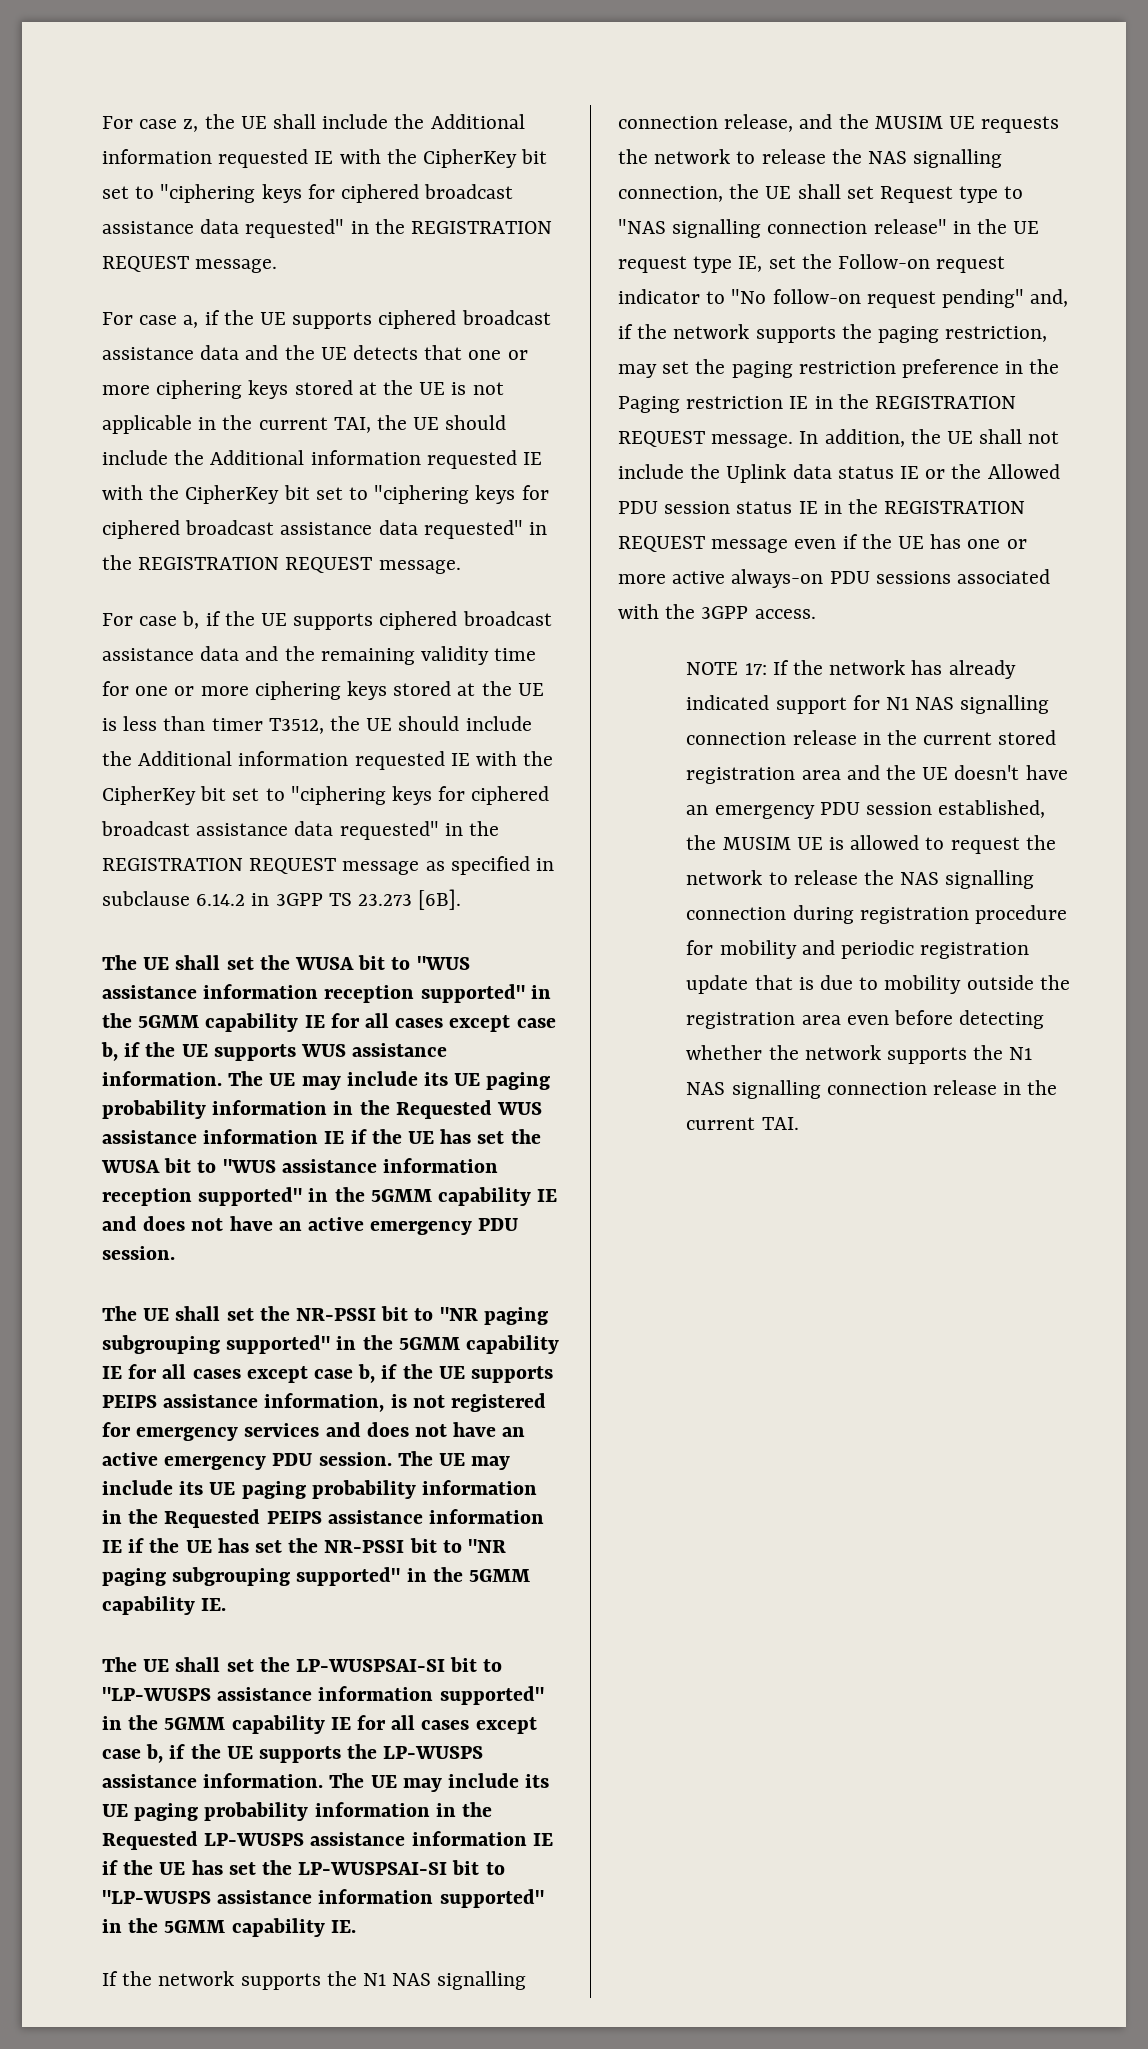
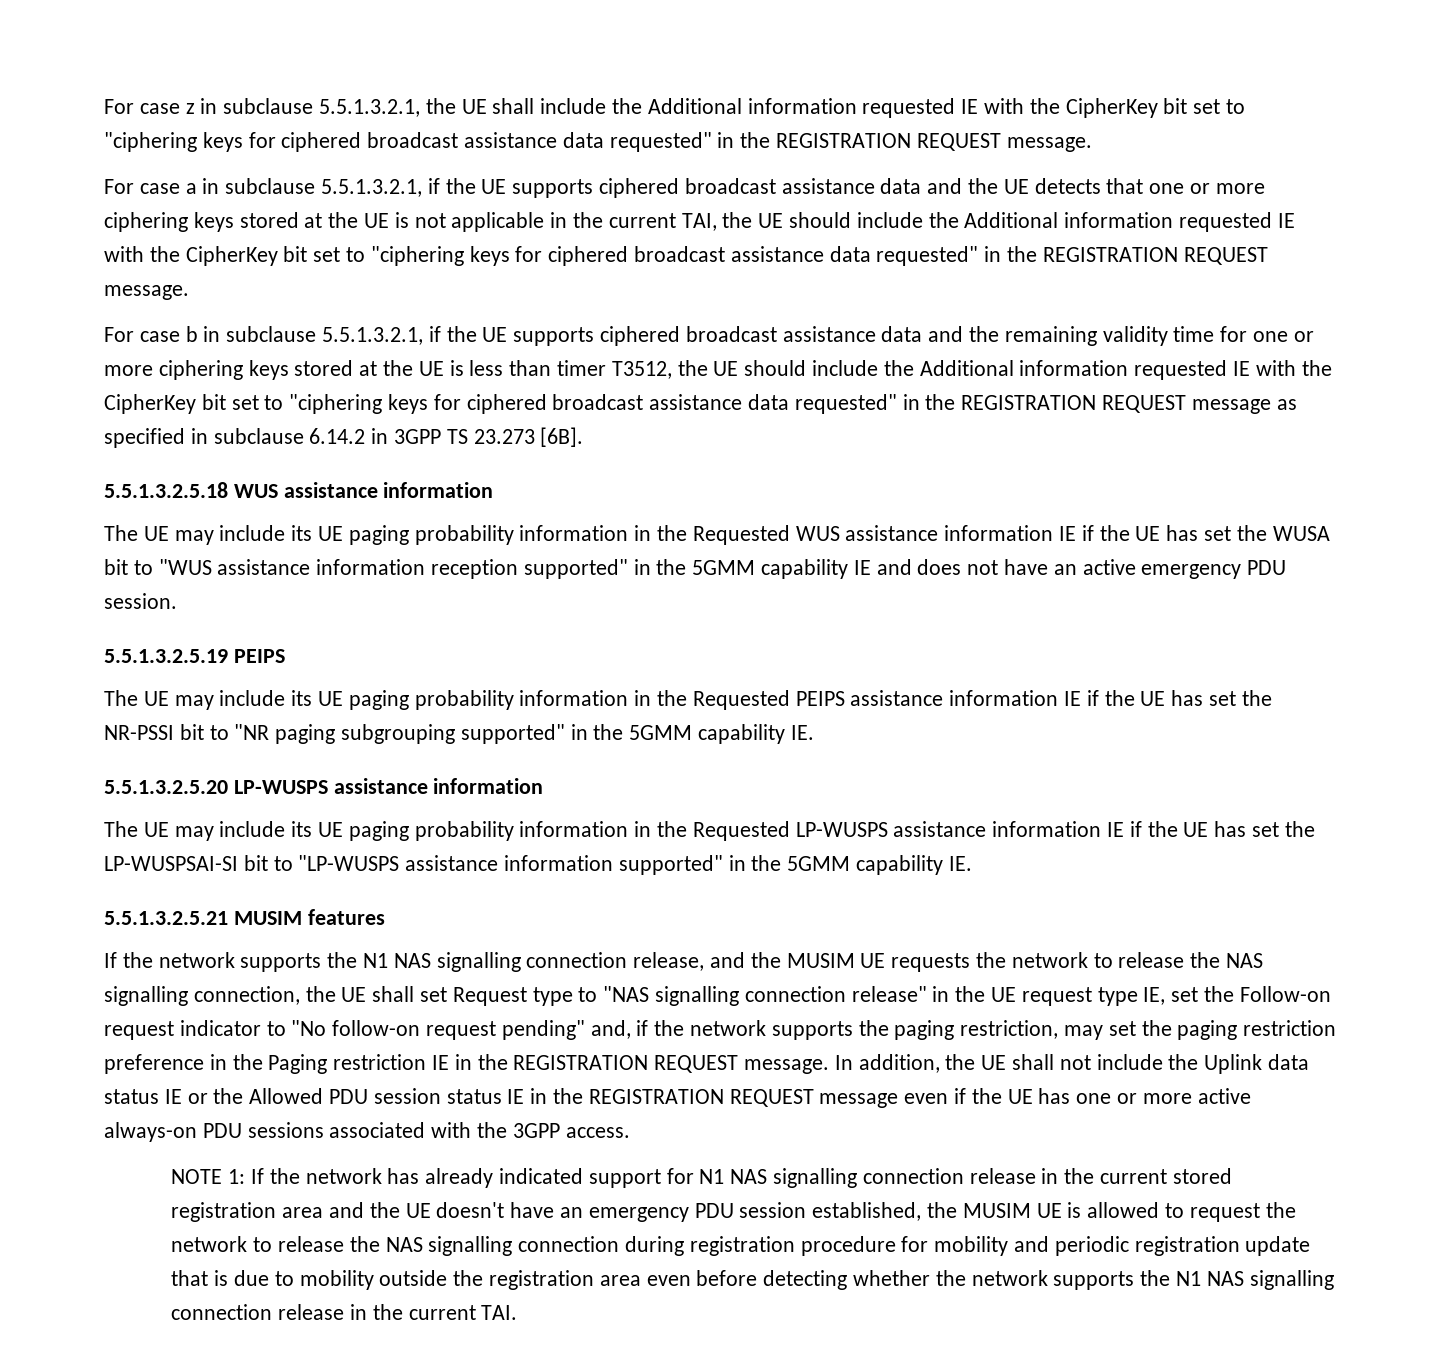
[102,116,199,132] For case z, -> [104,98,421,117] For case z in subclause 5.5.1.3.2.1,
[183,315,199,328] a, -> [185,178,423,197] a in subclause 5.5.1.3.2.1,
[182,611,200,629] b, -> [185,326,424,345] b in subclause 5.5.1.3.2.1,
[102,955,470,970] [102,984,551,1003] [102,1013,556,1032] [101,1042,448,1061] [102,1071,222,1086] The UE shall set the WUSA bit to "WUS assistance information reception supported" in the 5GMM capability IE for all cases except case b, if the UE supports WUS assistance information. -> [104,482,494,498] 5.5.1.3.2.5.18 WUS assistance information //
[102,1306,548,1325] [102,1335,560,1354] [102,1364,554,1383] [102,1393,547,1412] [102,1422,526,1441] [102,1452,392,1470] The UE shall set the NR-PSSI bit to "NR paging subgrouping supported" in the 5GMM capability IE for all cases except case b, if the UE supports PEIPS assistance information, is not registered for emergency services and does not have an active emergency PDU session. -> [104,649,285,663] 5.5.1.3.2.5.19 PEIPS //
[102,1657,503,1672] [102,1686,544,1705] [102,1715,537,1734] [102,1744,484,1763] [102,1773,324,1788] The UE shall set the LP-WUSPSAI-SI bit to "LP-WUSPS assistance information supported" in the 5GMM capability IE for all cases except case b, if the UE supports the LP-WUSPS assistance information. -> [104,778,544,794] 5.5.1.3.2.5.20 LP-WUSPS assistance information //
(356, 1926) none -> [104,909,385,925] // 5.5.1.3.2.5.21 MUSIM features
[744,663,767,675] 17: -> [228,1169,246,1184] 1:

